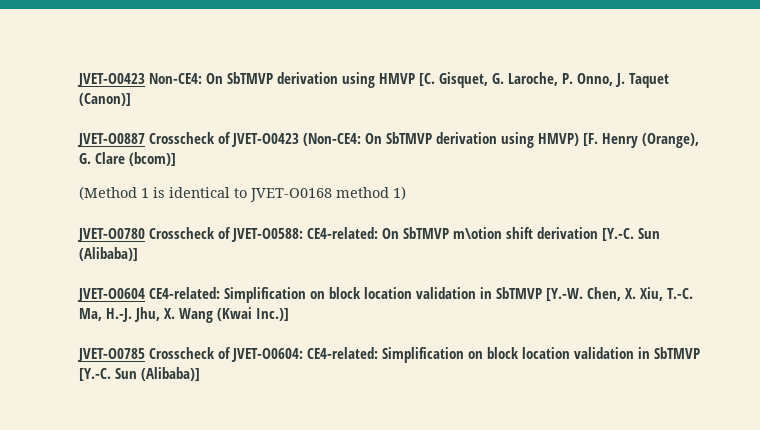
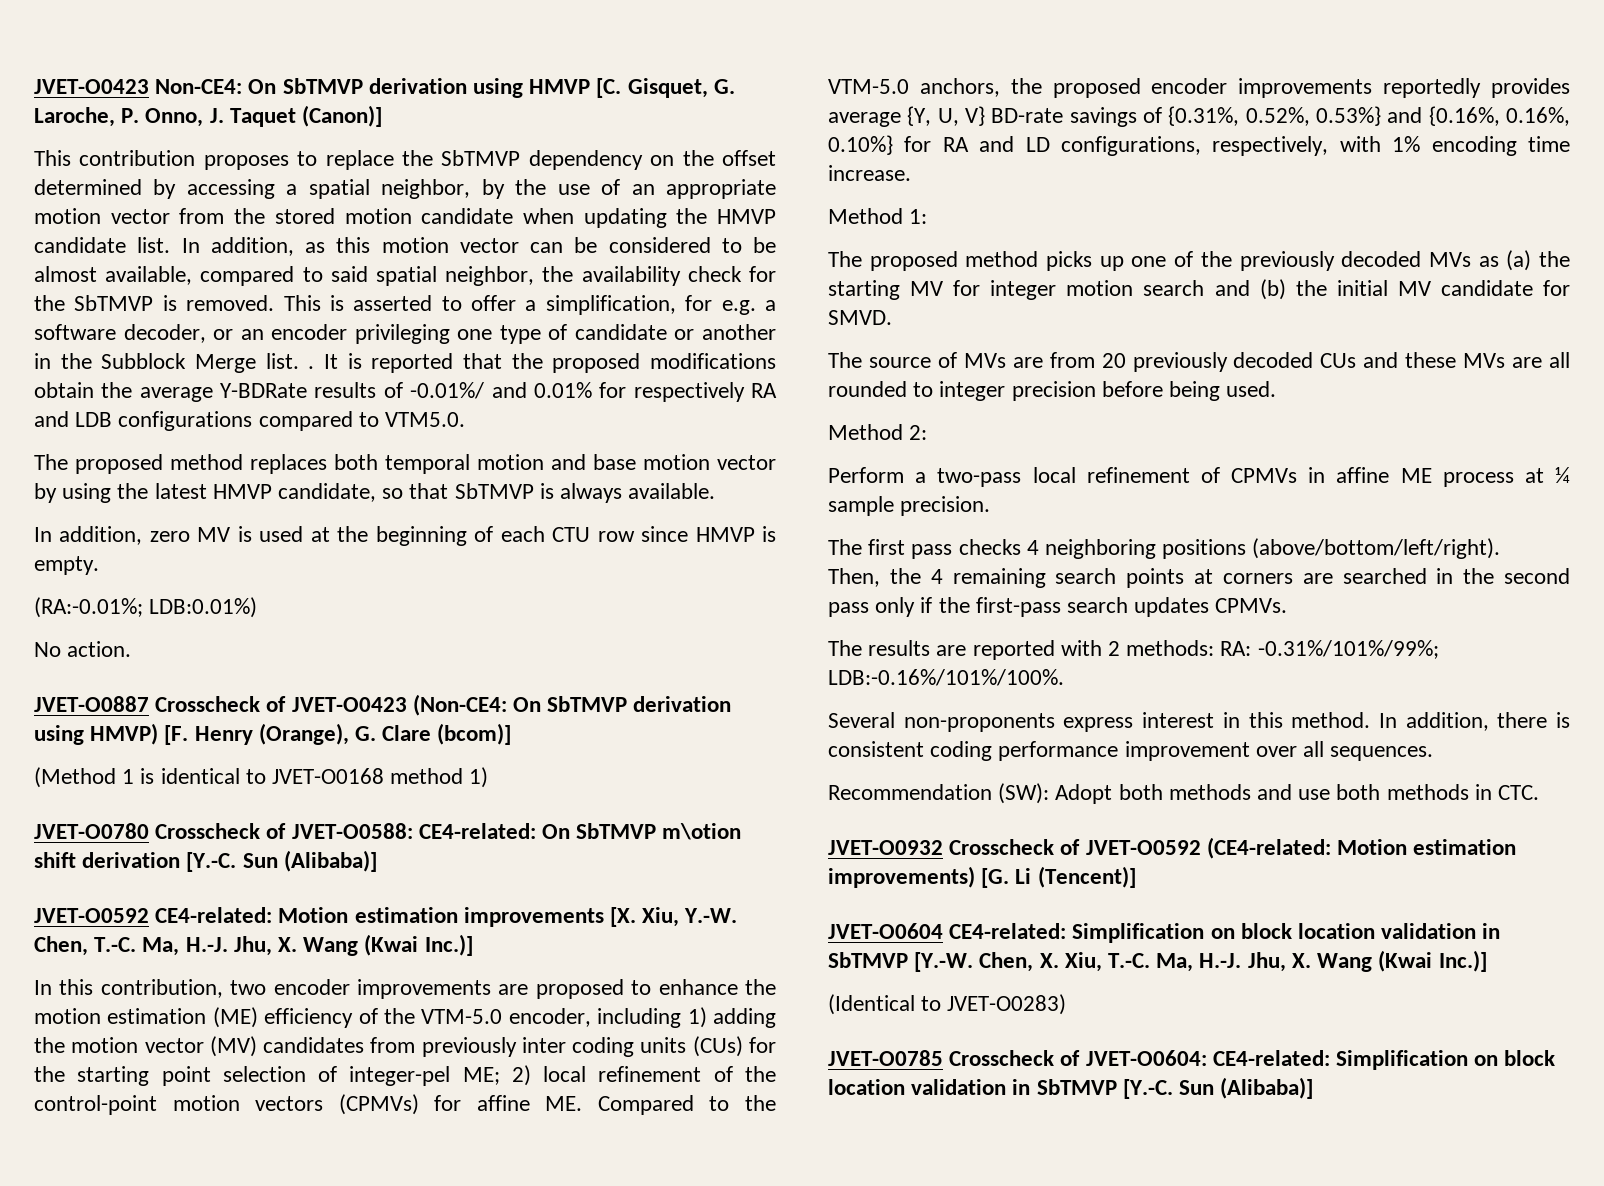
(131, 99) none -> [34,150,776,170] [34,179,776,199] [34,208,776,228] [34,237,776,256] [34,266,776,286] [34,295,776,315] [34,324,776,344] [34,353,776,373] [34,382,778,402] [34,411,466,431] [34,454,776,474] [34,483,716,503] [34,526,776,546] [34,556,99,575] [34,597,258,618] [34,641,132,657] // This contribution proposes to replace the SbTMVP dependency on the offset determined by accessing a spatial neighbor, by the use of an appropriate motion vector from the stored motion candidate when updating the HMVP candidate list. In addition, as this motion vector can be considered to be almost available, compared to said spatial neighbor, the availability check for the SbTMVP is removed. This is asserted to offer a simplification, for e.g. a software decoder, or an encoder privileging one type of candidate or another in the Subblock Merge list. . It is reported that the proposed modifications obtain the average Y-BDRate results of -0.01%/ and 0.01% for respectively RA and LDB configurations compared to VTM5.0. // The proposed method replaces both temporal motion and base motion vector by using the latest HMVP candidate, so that SbTMVP is always available. // In addition, zero MV is used at the beginning of each CTU row since HMVP is empty. // (RA:-0.01%; LDB:0.01%) // No action.
(138, 254) none -> [34,907,738,927] [34,934,473,956] [34,979,776,999] [34,1007,776,1028] [34,1036,776,1057] [34,1065,776,1086] [34,1094,776,1115] [828,78,1570,98] [828,106,1570,127] [828,135,1570,156] [828,165,911,181] [828,208,928,224] [828,250,1570,271] [828,279,1570,300] [828,310,892,325] [828,352,1570,372] [828,381,1277,401] [828,424,928,440] [828,467,1570,487] [828,496,991,516] [828,538,1501,559] [828,568,1570,588] [828,597,1288,617] [828,640,1439,660] [828,669,1064,686] [828,712,1570,732] [828,741,1434,761] [828,783,1540,804] [828,837,1517,859] [828,866,1136,888] // JVET-O0592 CE4-related: Motion estimation improvements [X. Xiu, Y.-W. Chen, T.-C. Ma, H.-J. Jhu, X. Wang (Kwai Inc.)] // In this contribution, two encoder improvements are proposed to enhance the motion estimation (ME) efficiency of the VTM-5.0 encoder, including 1) adding the motion vector (MV) candidates from previously inter coding units (CUs) for the starting point selection of integer-pel ME; 2) local refinement of the control-point motion vectors (CPMVs) for affine ME. Compared to the VTM-5.0 anchors, the proposed encoder improvements reportedly provides average {Y, U, V} BD-rate savings of {0.31%, 0.52%, 0.53%} and {0.16%, 0.16%, 0.10%} for RA and LD configurations, respectively, with 1% encoding time increase. // Method 1: // The proposed method picks up one of the previously decoded MVs as (a) the starting MV for integer motion search and (b) the initial MV candidate for SMVD. // The source of MVs are from 20 previously decoded CUs and these MVs are all rounded to integer precision before being used. // Method 2: // Perform a two-pass local refinement of CPMVs in affine ME process at ¼ sample precision. // The first pass checks 4 neighboring positions (above/bottom/left/right). // Then, the 4 remaining search points at corners are searched in the second pass only if the first-pass search updates CPMVs. // The results are reported with 2 methods: RA: -0.31%/101%/99%; LDB:-0.16%/101%/100%. // Several non-proponents express interest in this method. In addition, there is consistent coding performance improvement over all sequences. // Recommendation (SW): Adopt both methods and use both methods in CTC. // JVET-O0932 Crosscheck of JVET-O0592 (CE4-related: Motion estimation improvements) [G. Li (Tencent)]
(289, 314) none -> [828,994,1067,1015] // (Identical to JVET-O0283)

